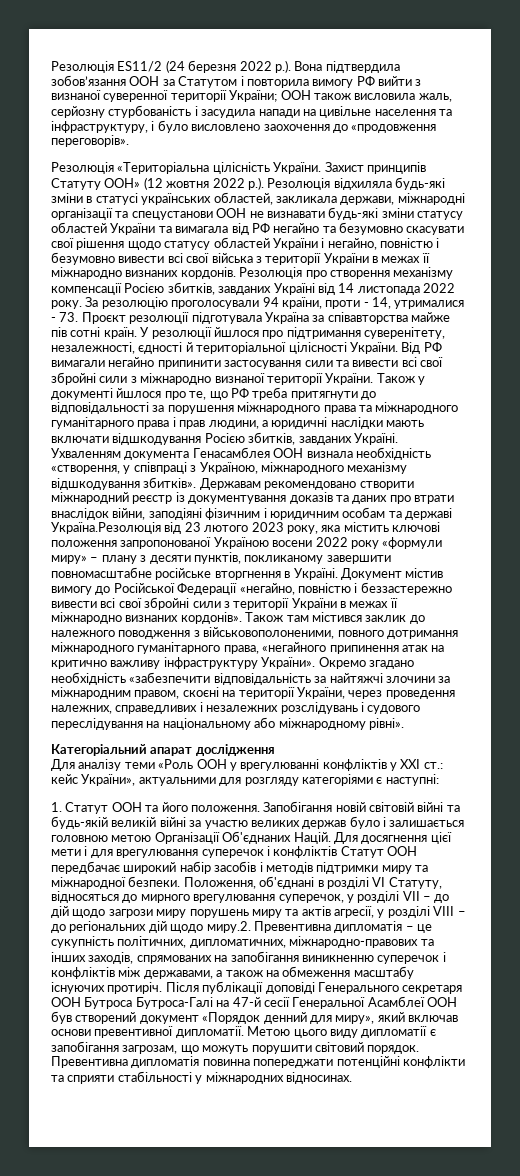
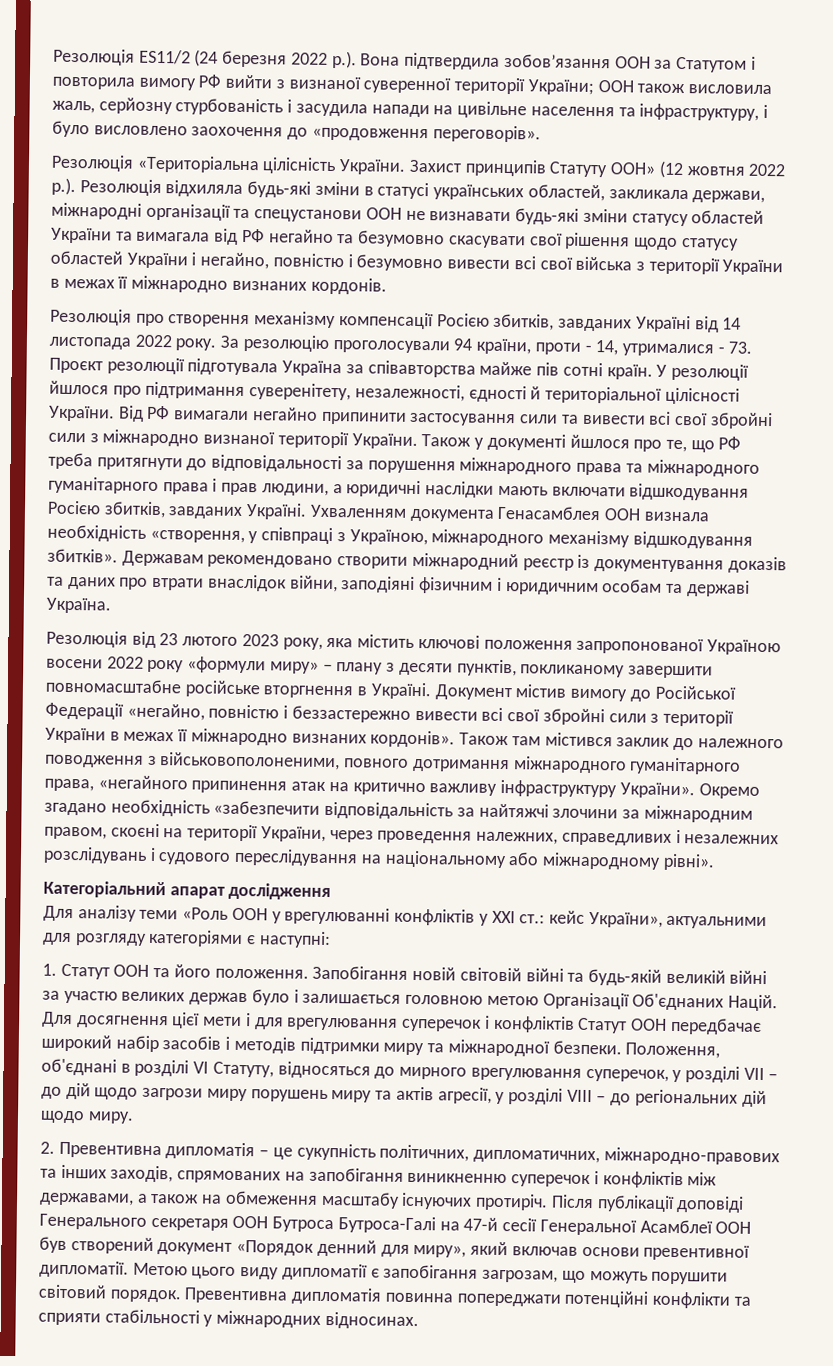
(236, 273) none -> (387, 286) //
[51,522,161,534] Україна.Резолюція -> [46,597,111,614] [46,630,128,648] Україна. // Резолюція
[206,921,251,933] миру.2. -> [87,1111,134,1124] [40,1141,55,1154] миру. // 2.

